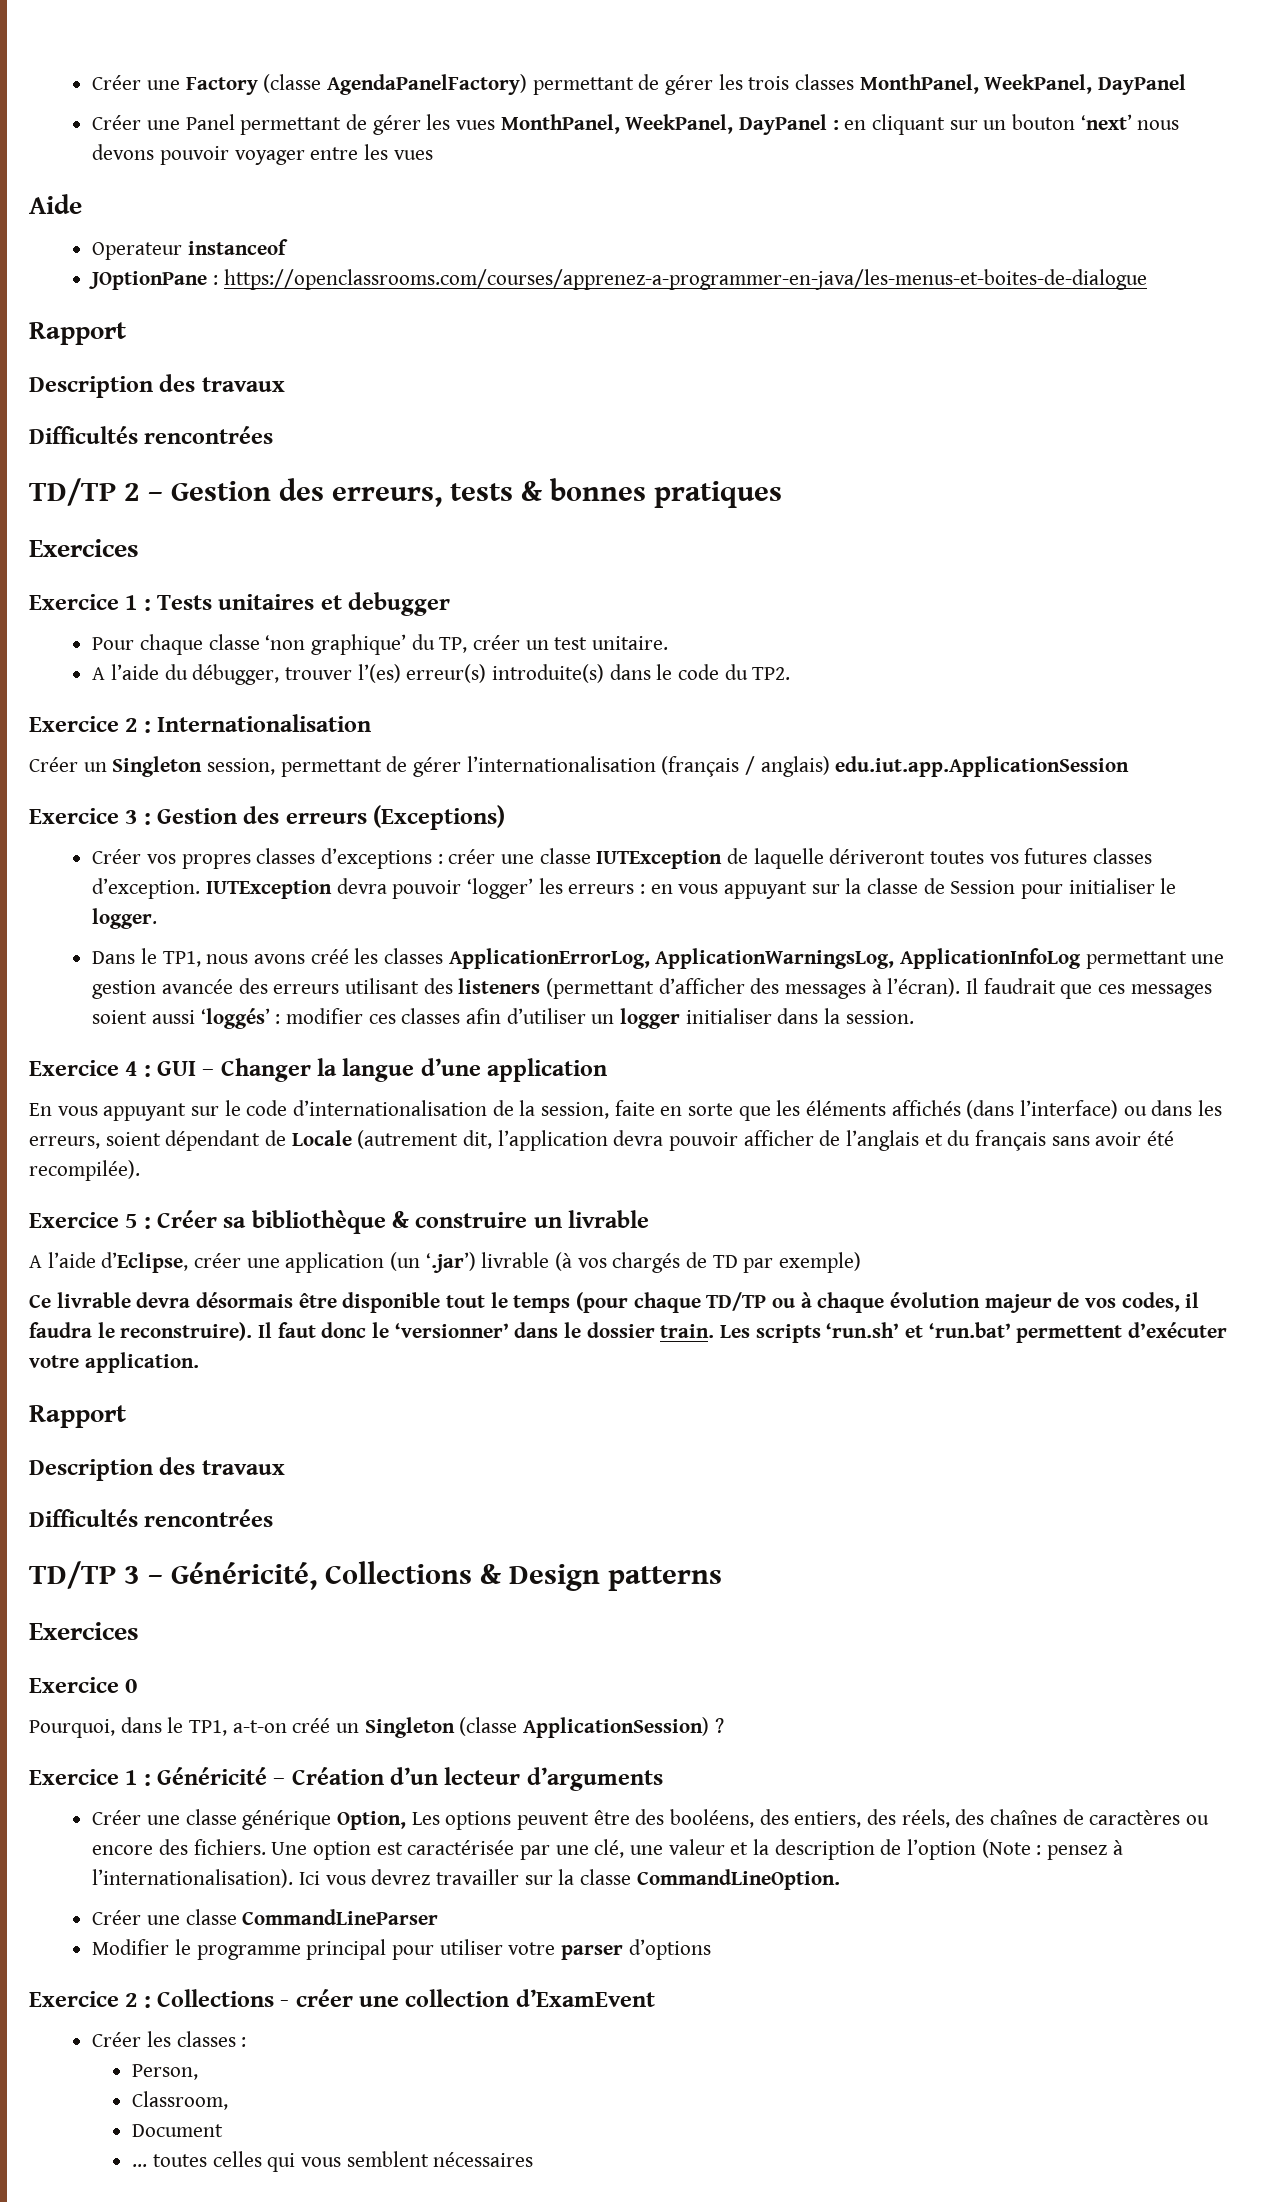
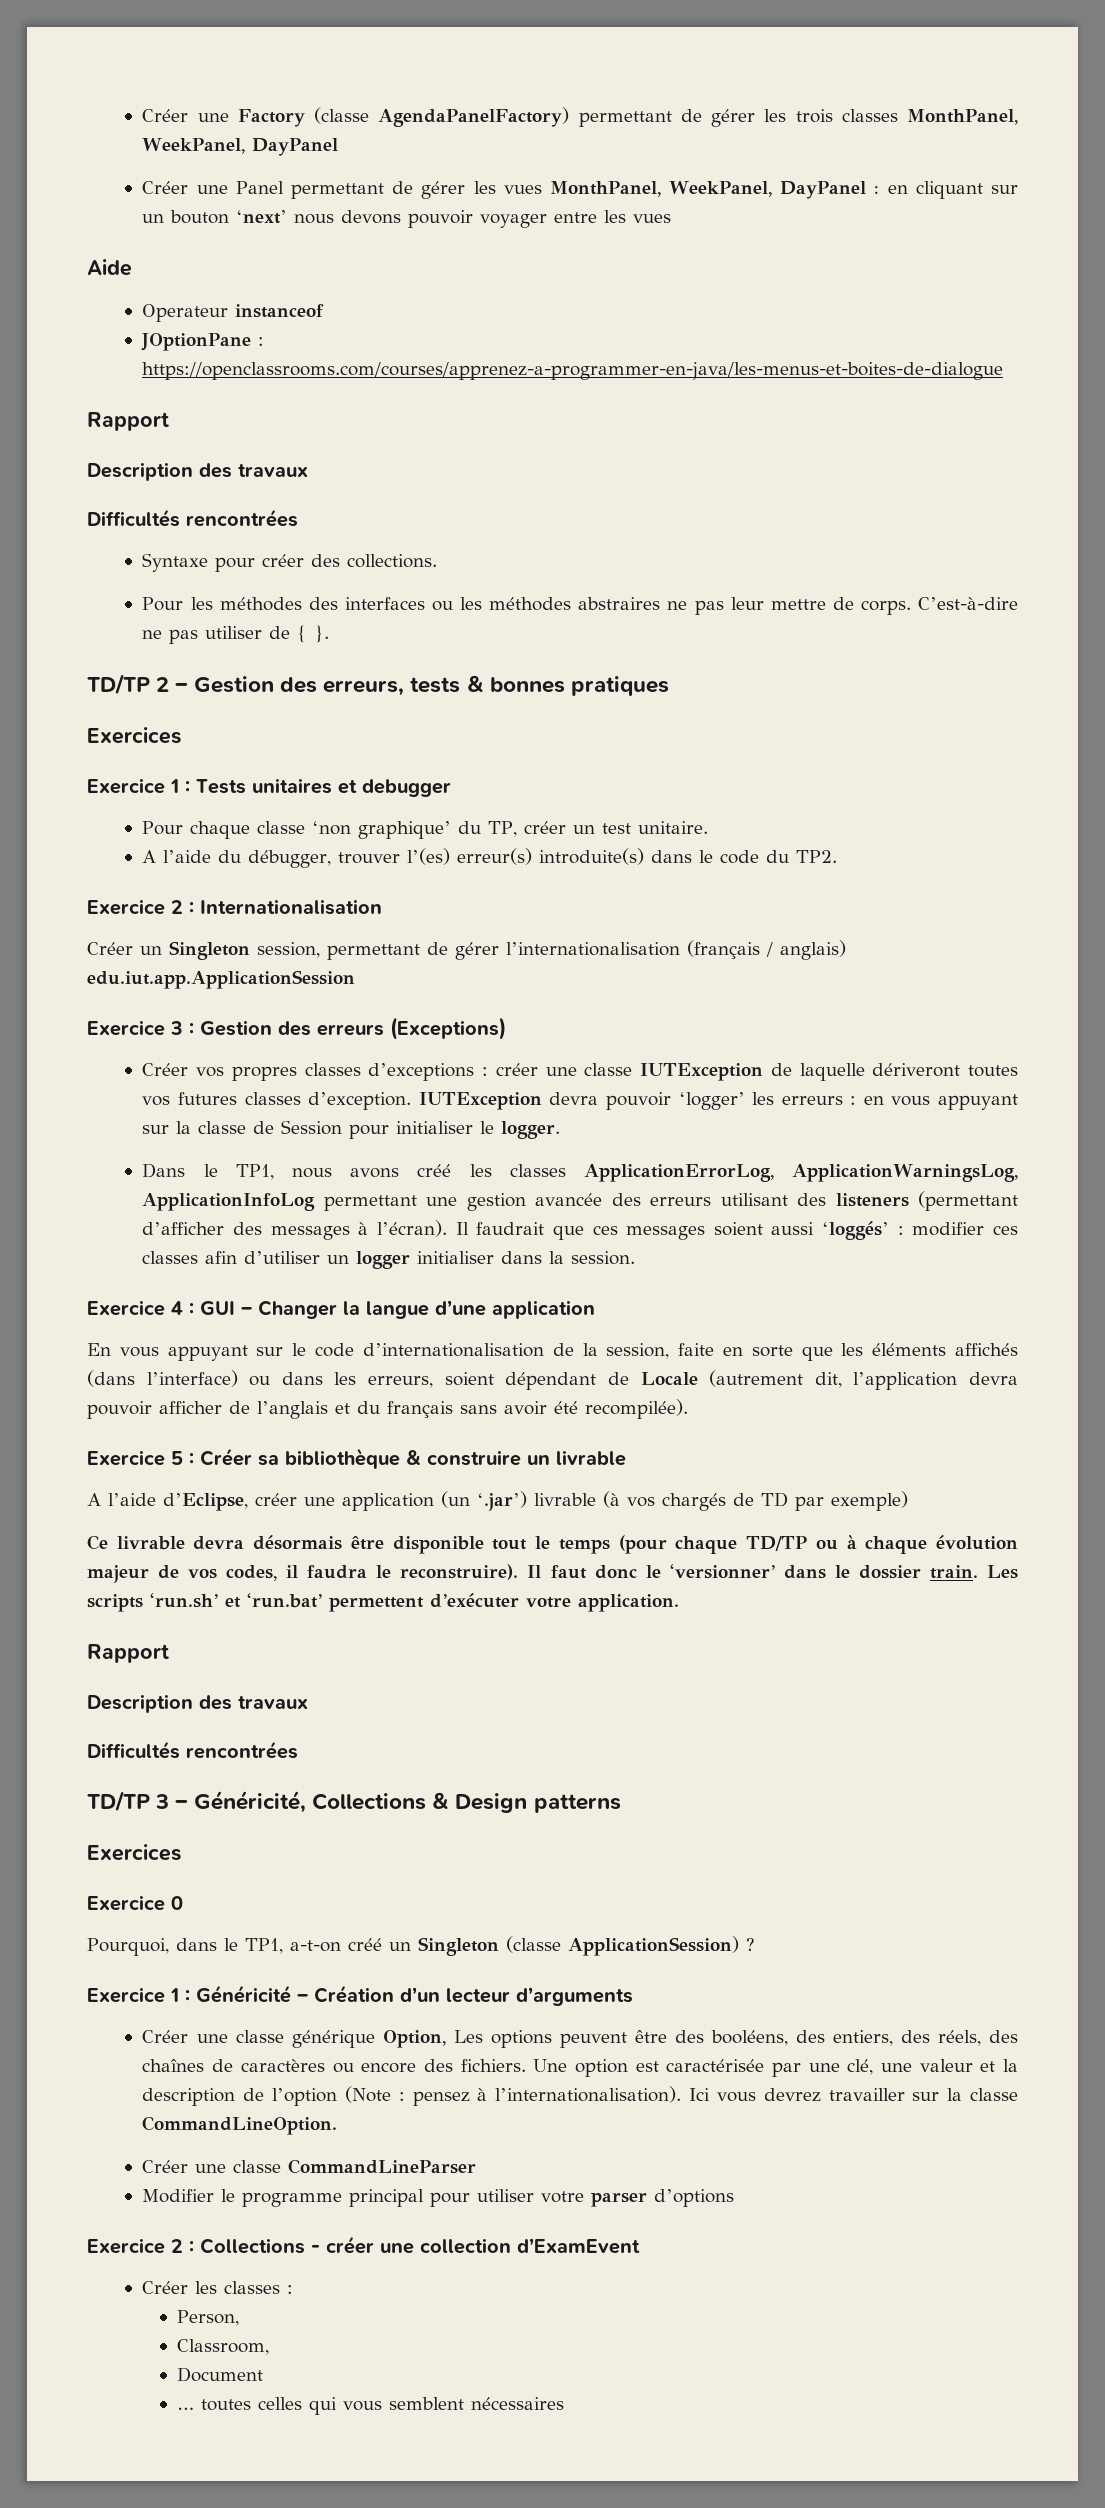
(274, 435) none -> [142,553,438,572] [142,597,1018,615] [142,625,330,644] // Syntaxe pour créer des collections. // Pour les méthodes des interfaces ou les méthodes abstraires ne pas leur mettre de corps. C’est-à-dire ne pas utiliser de { }.

